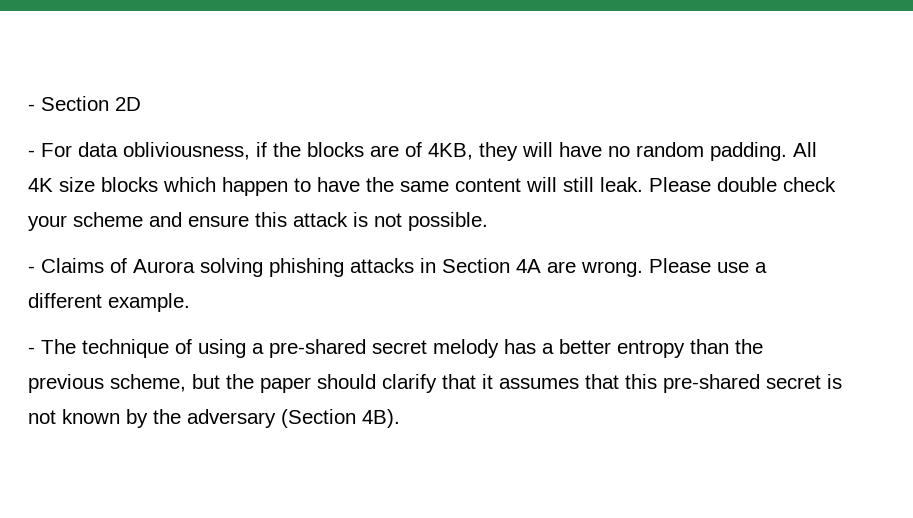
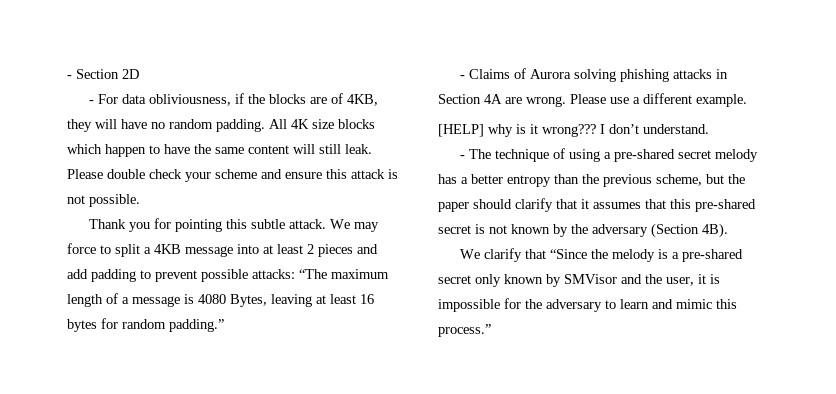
(488, 221) none -> [89,218,380,232] [67,243,378,257] [67,269,389,282] [67,293,374,307] [67,318,224,332] // Thank you for pointing this subtle attack. We may force to split a 4KB message into at least 2 pieces and add padding to prevent possible attacks: “The maximum length of a message is 4080 Bytes, leaving at least 16 bytes for random padding.”
(190, 302) none -> [438,124,709,137] // [HELP] why is it wrong??? I don’t understand.
(400, 418) none -> [460,248,744,262] [438,274,720,287] [438,298,737,312] [438,324,491,337] // We clarify that “Since the melody is a pre-shared secret only known by SMVisor and the user, it is impossible for the adversary to learn and mimic this process.”

